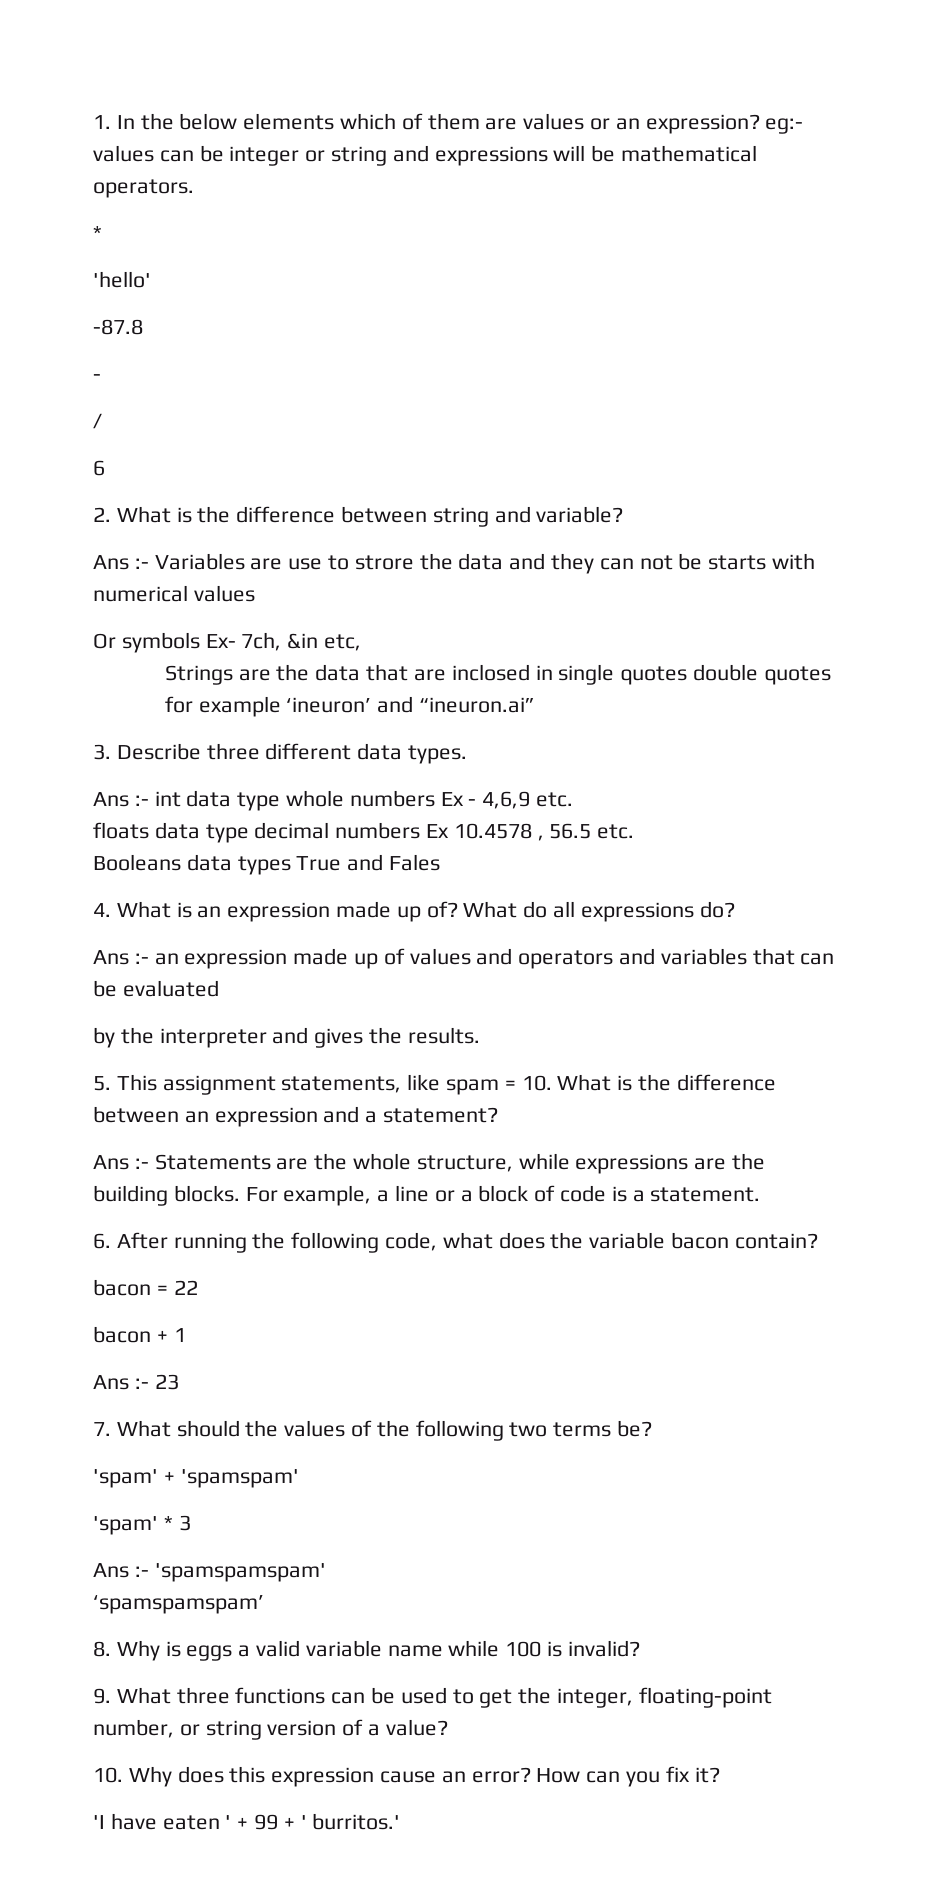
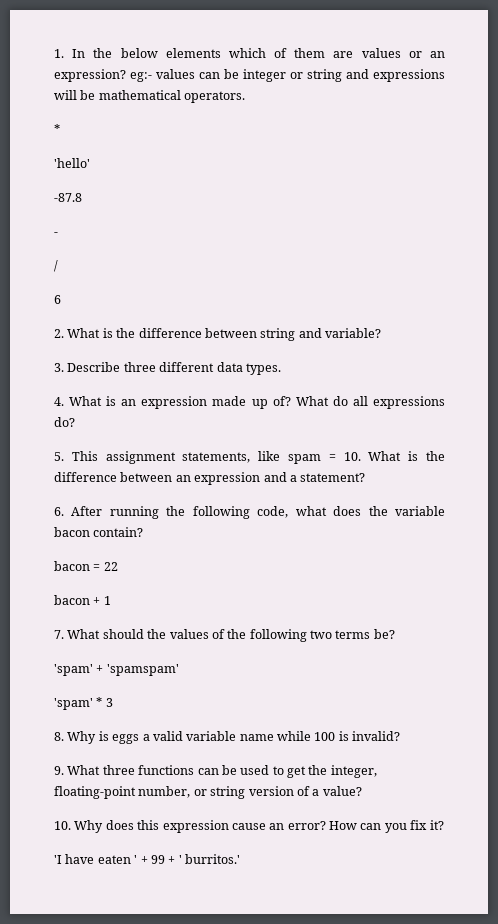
[93,553,816,574] [93,585,255,602] [93,632,362,653] [164,664,831,685] [164,696,536,717] // Ans :- Variables are use to strore the data and they can not be starts with numerical values // Or symbols Ex- 7ch, &in etc, // Strings are the data that are inclosed in single quotes double quotes for example ‘ineuron’ and “ineuron.ai” -> (381, 333) none
[93,790,574,811] [93,822,635,843] [93,854,441,875] // Ans :- int data type whole numbers Ex - 4,6,9 etc. // floats data type decimal numbers Ex 10.4578 , 56.5 etc. // Booleans data types True and Fales -> (281, 369) none
[93,948,835,969] [93,980,219,997] [93,1027,480,1048] // Ans :- an expression made up of values and operators and variables that can be evaluated // by the interpreter and gives the results. -> (75, 422) none
[93,1153,766,1174] [93,1185,761,1206] // Ans :- Statements are the whole structure, while expressions are the building blocks. For example, a line or a block of code is a statement. -> (366, 477) none
[93,1374,179,1390] // Ans :- 23 -> (111, 600) none
[93,1563,326,1582] [93,1595,264,1614] // Ans :- 'spamspamspam' // ‘spamspamspam’ -> (113, 702) none

